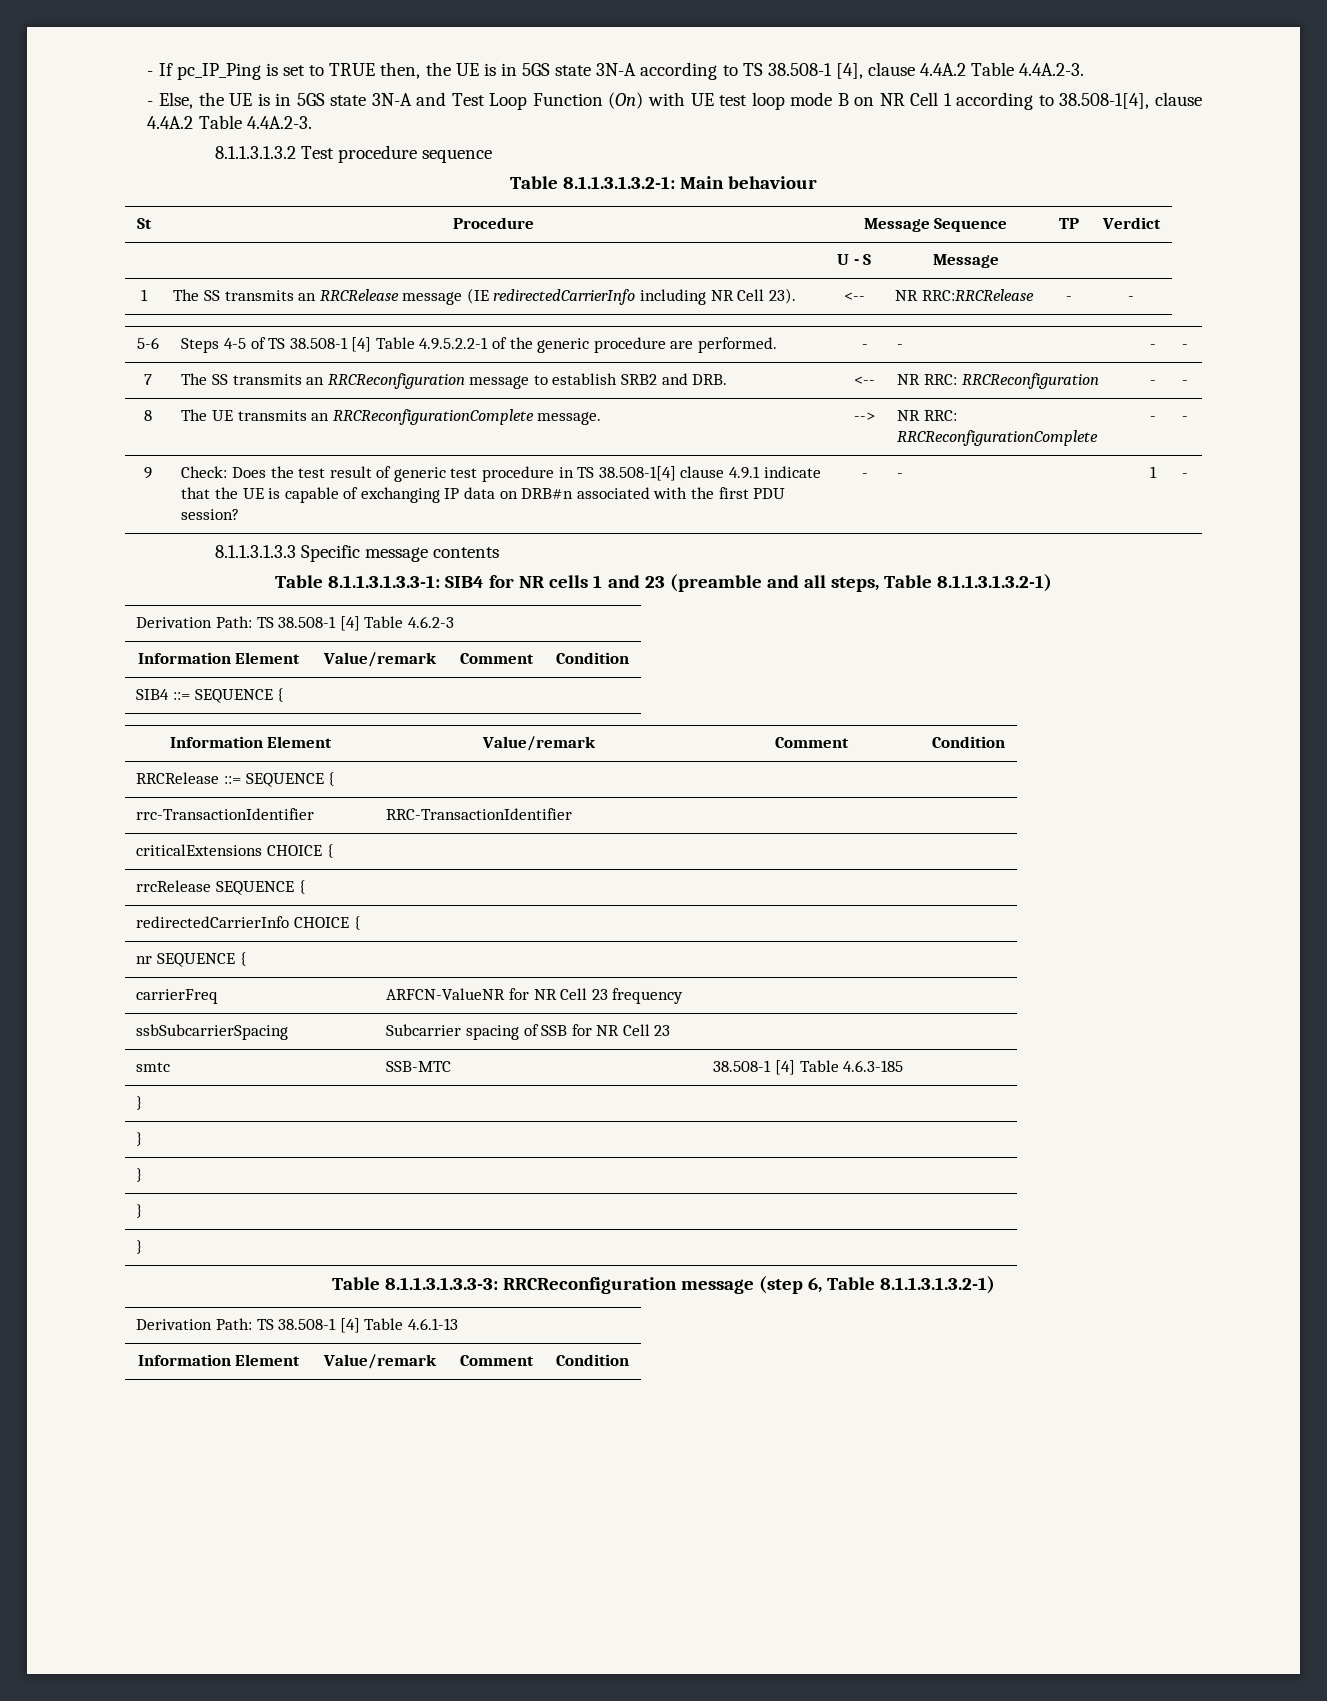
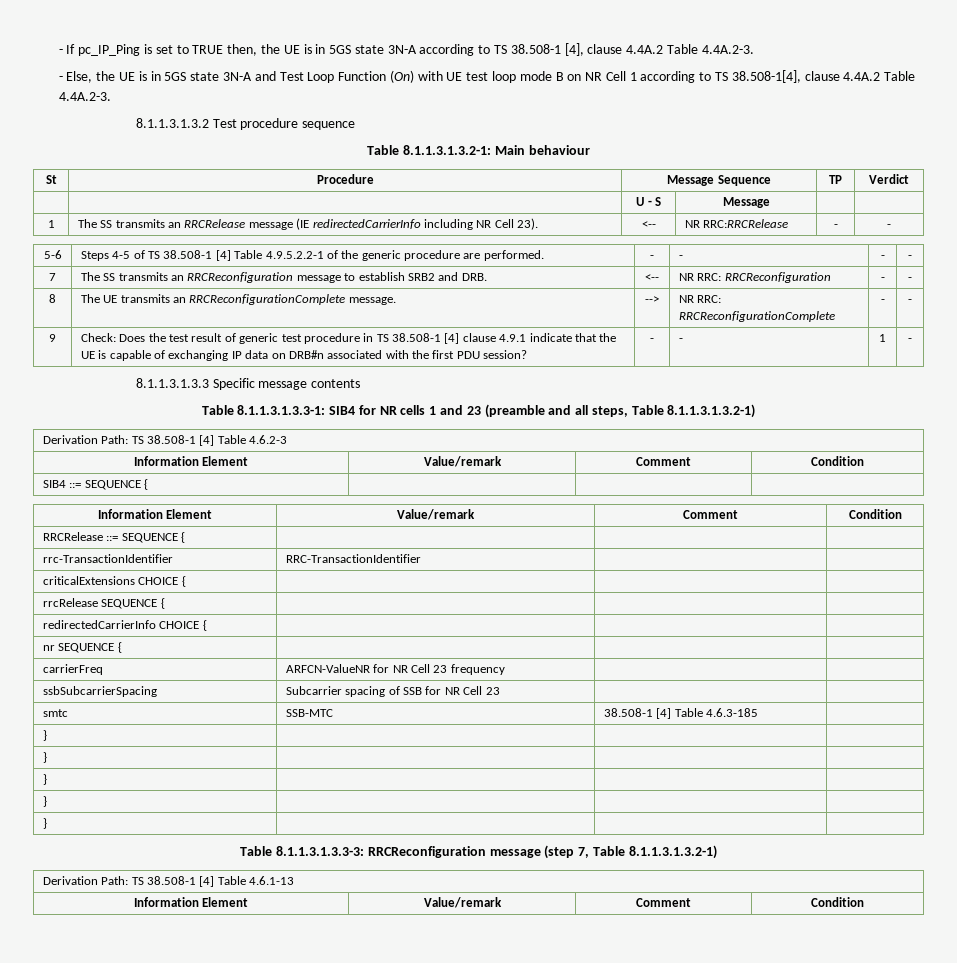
(1054, 100) none -> [714,72,728,81] TS
[598,466,676,481] 38.508-1[4] -> [392,333,460,344] 38.508-1 [4]
[808,1277,823,1293] 6, -> [578,847,590,858] 7,

